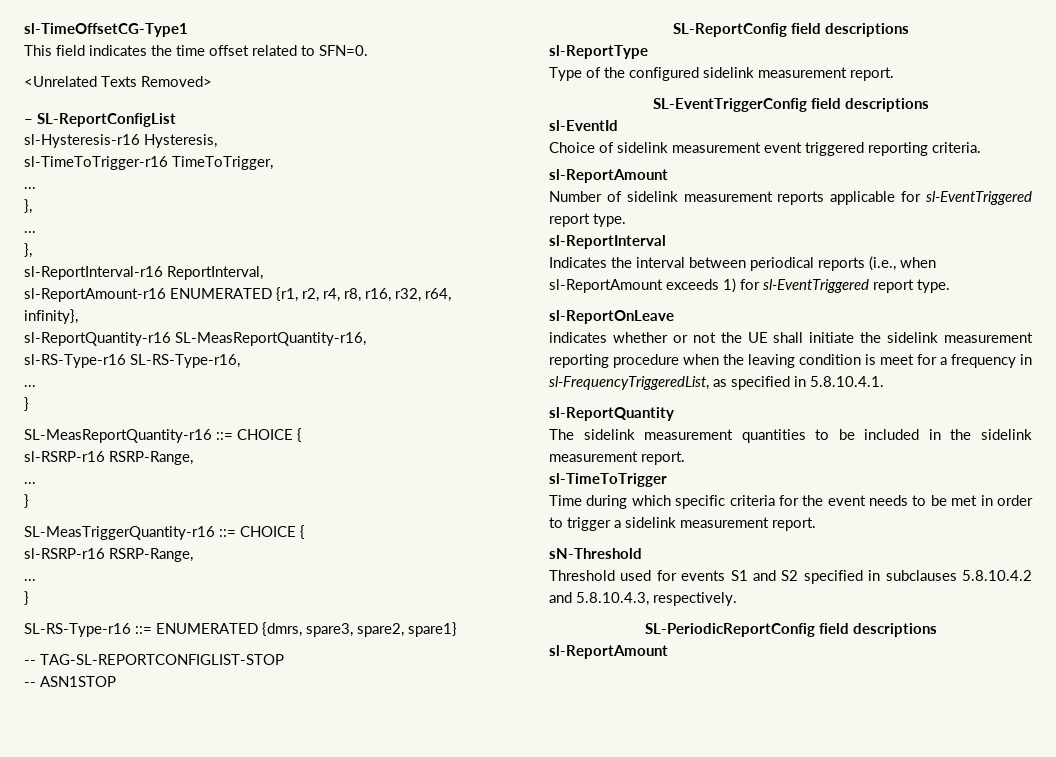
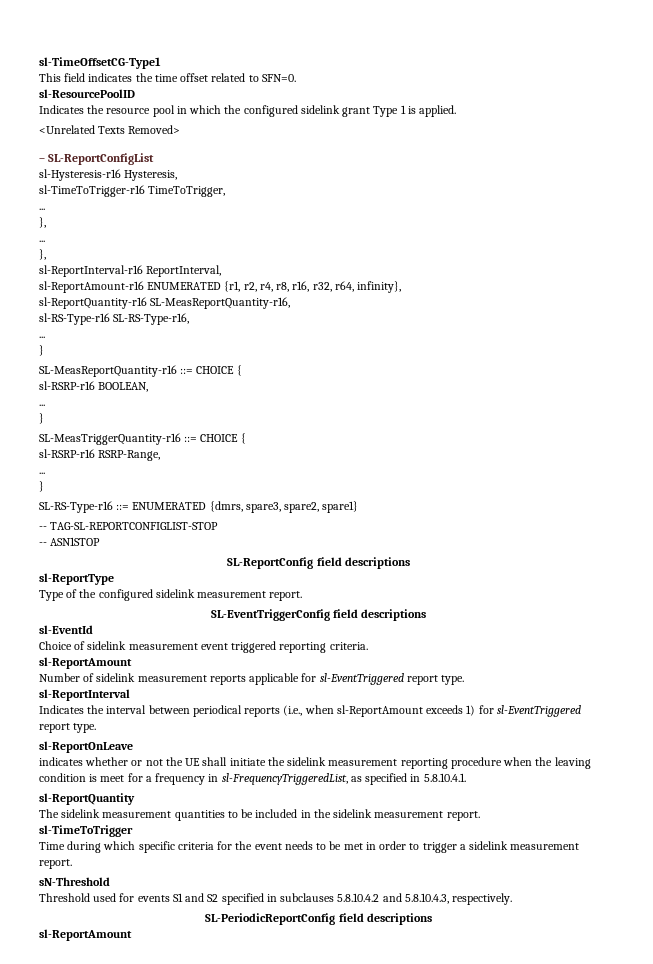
(368, 50) none -> [39,89,135,98] [39,105,457,117] // sl-ResourcePoolID // Indicates the resource pool in which the configured sidelink grant Type 1 is applied.
[109,451,193,465] RSRP-Range, -> [98,382,149,392] BOOLEAN,

